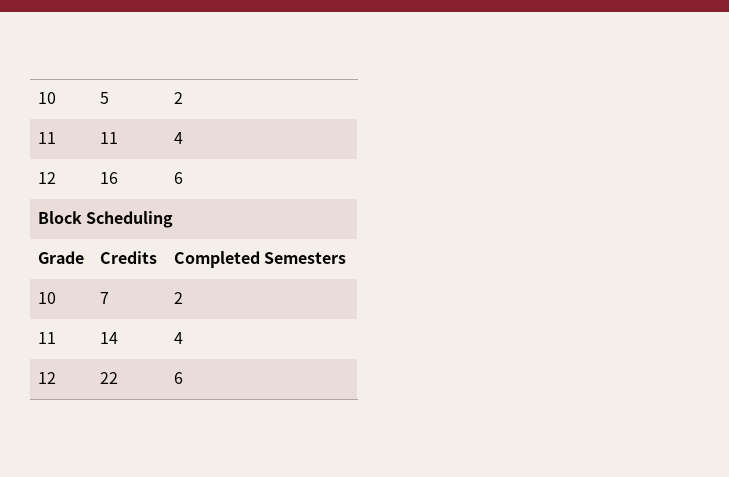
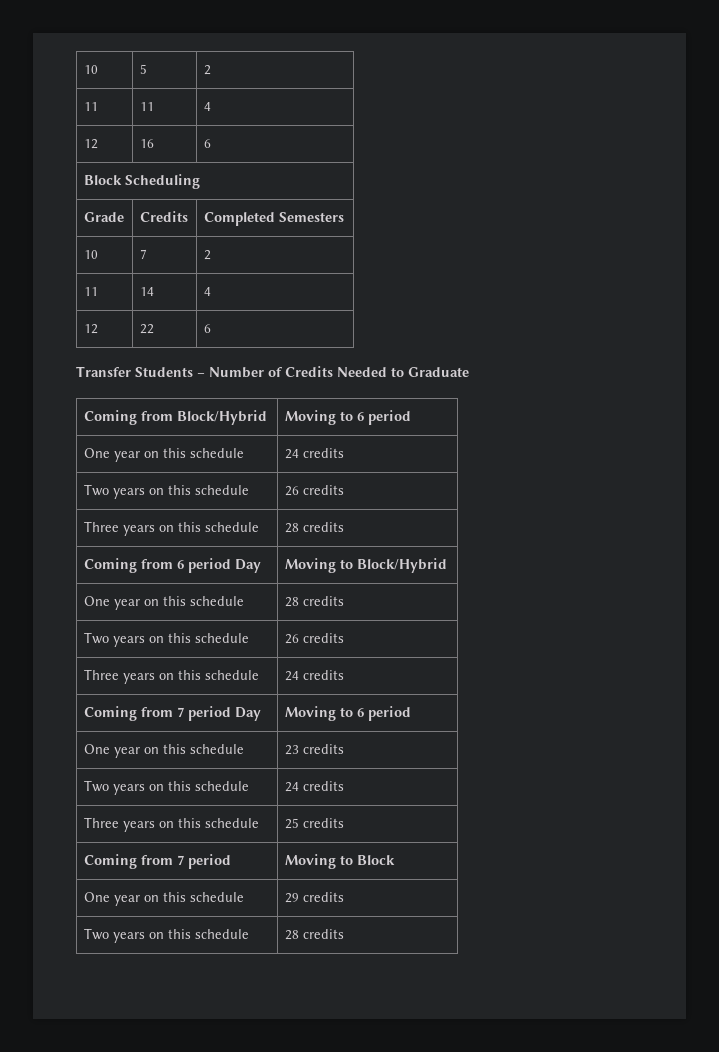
(183, 378) none -> [76,366,469,378] [83,410,267,425] [284,410,411,425] [83,448,244,462] [284,448,344,459] [83,484,249,499] [284,485,344,496] [83,521,259,536] [284,522,344,533] [83,558,261,573] [284,558,447,573] [83,596,244,610] [284,596,344,607] [83,632,249,647] [284,633,344,644] [83,669,259,684] [284,670,344,681] [83,706,261,721] [284,706,411,721] [83,744,244,758] [284,744,344,755] [83,780,249,795] [284,781,344,792] [83,817,259,832] [284,818,344,829] [83,854,231,869] [284,854,395,869] [83,892,244,906] [284,892,344,903] [83,928,249,943] [284,929,344,940] // Transfer Students – Number of Credits Needed to Graduate // Coming from Block/Hybrid | Moving to 6 period // One year on this schedule | 24 credits // Two years on this schedule | 26 credits // Three years on this schedule | 28 credits // Coming from 6 period Day | Moving to Block/Hybrid // One year on this schedule | 28 credits // Two years on this schedule | 26 credits // Three years on this schedule | 24 credits // Coming from 7 period Day | Moving to 6 period // One year on this schedule | 23 credits // Two years on this schedule | 24 credits // Three years on this schedule | 25 credits // Coming from 7 period | Moving to Block // One year on this schedule | 29 credits // Two years on this schedule | 28 credits

